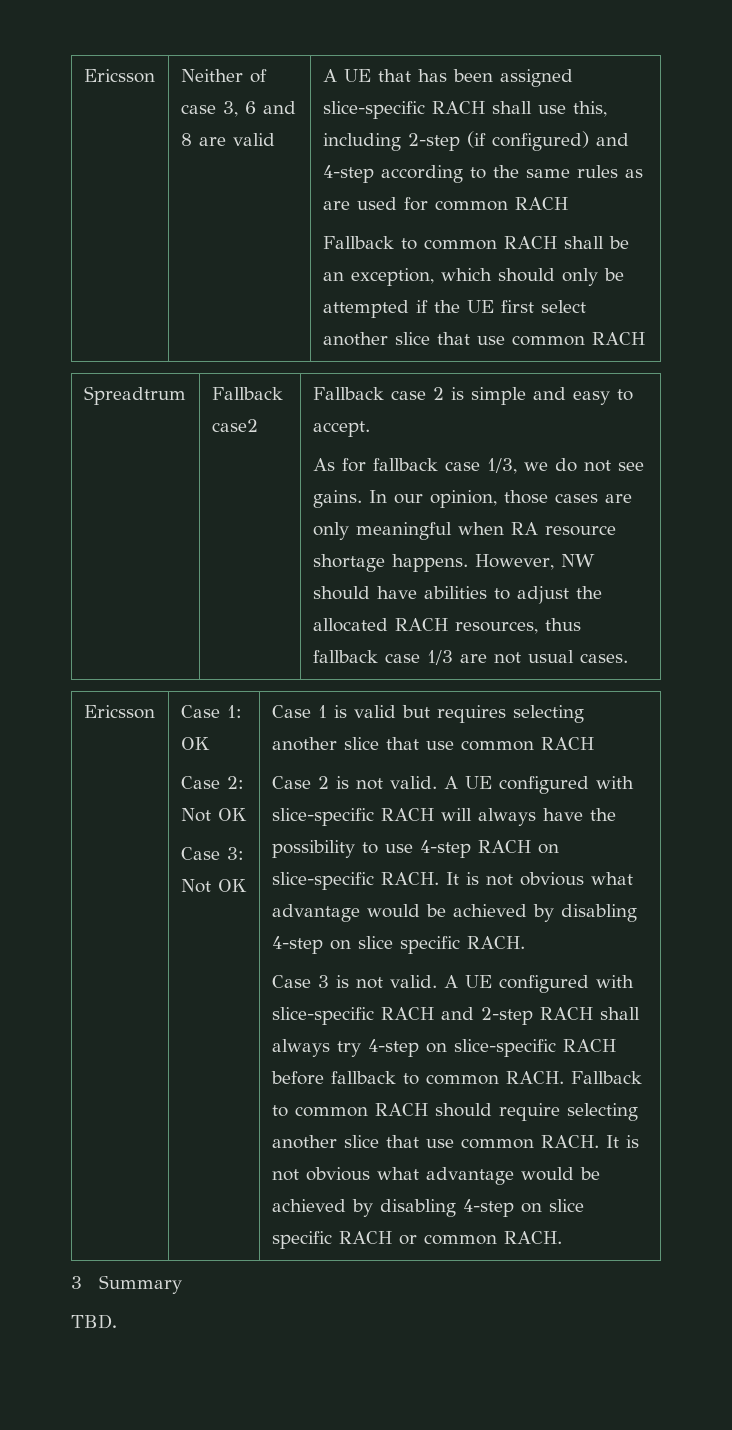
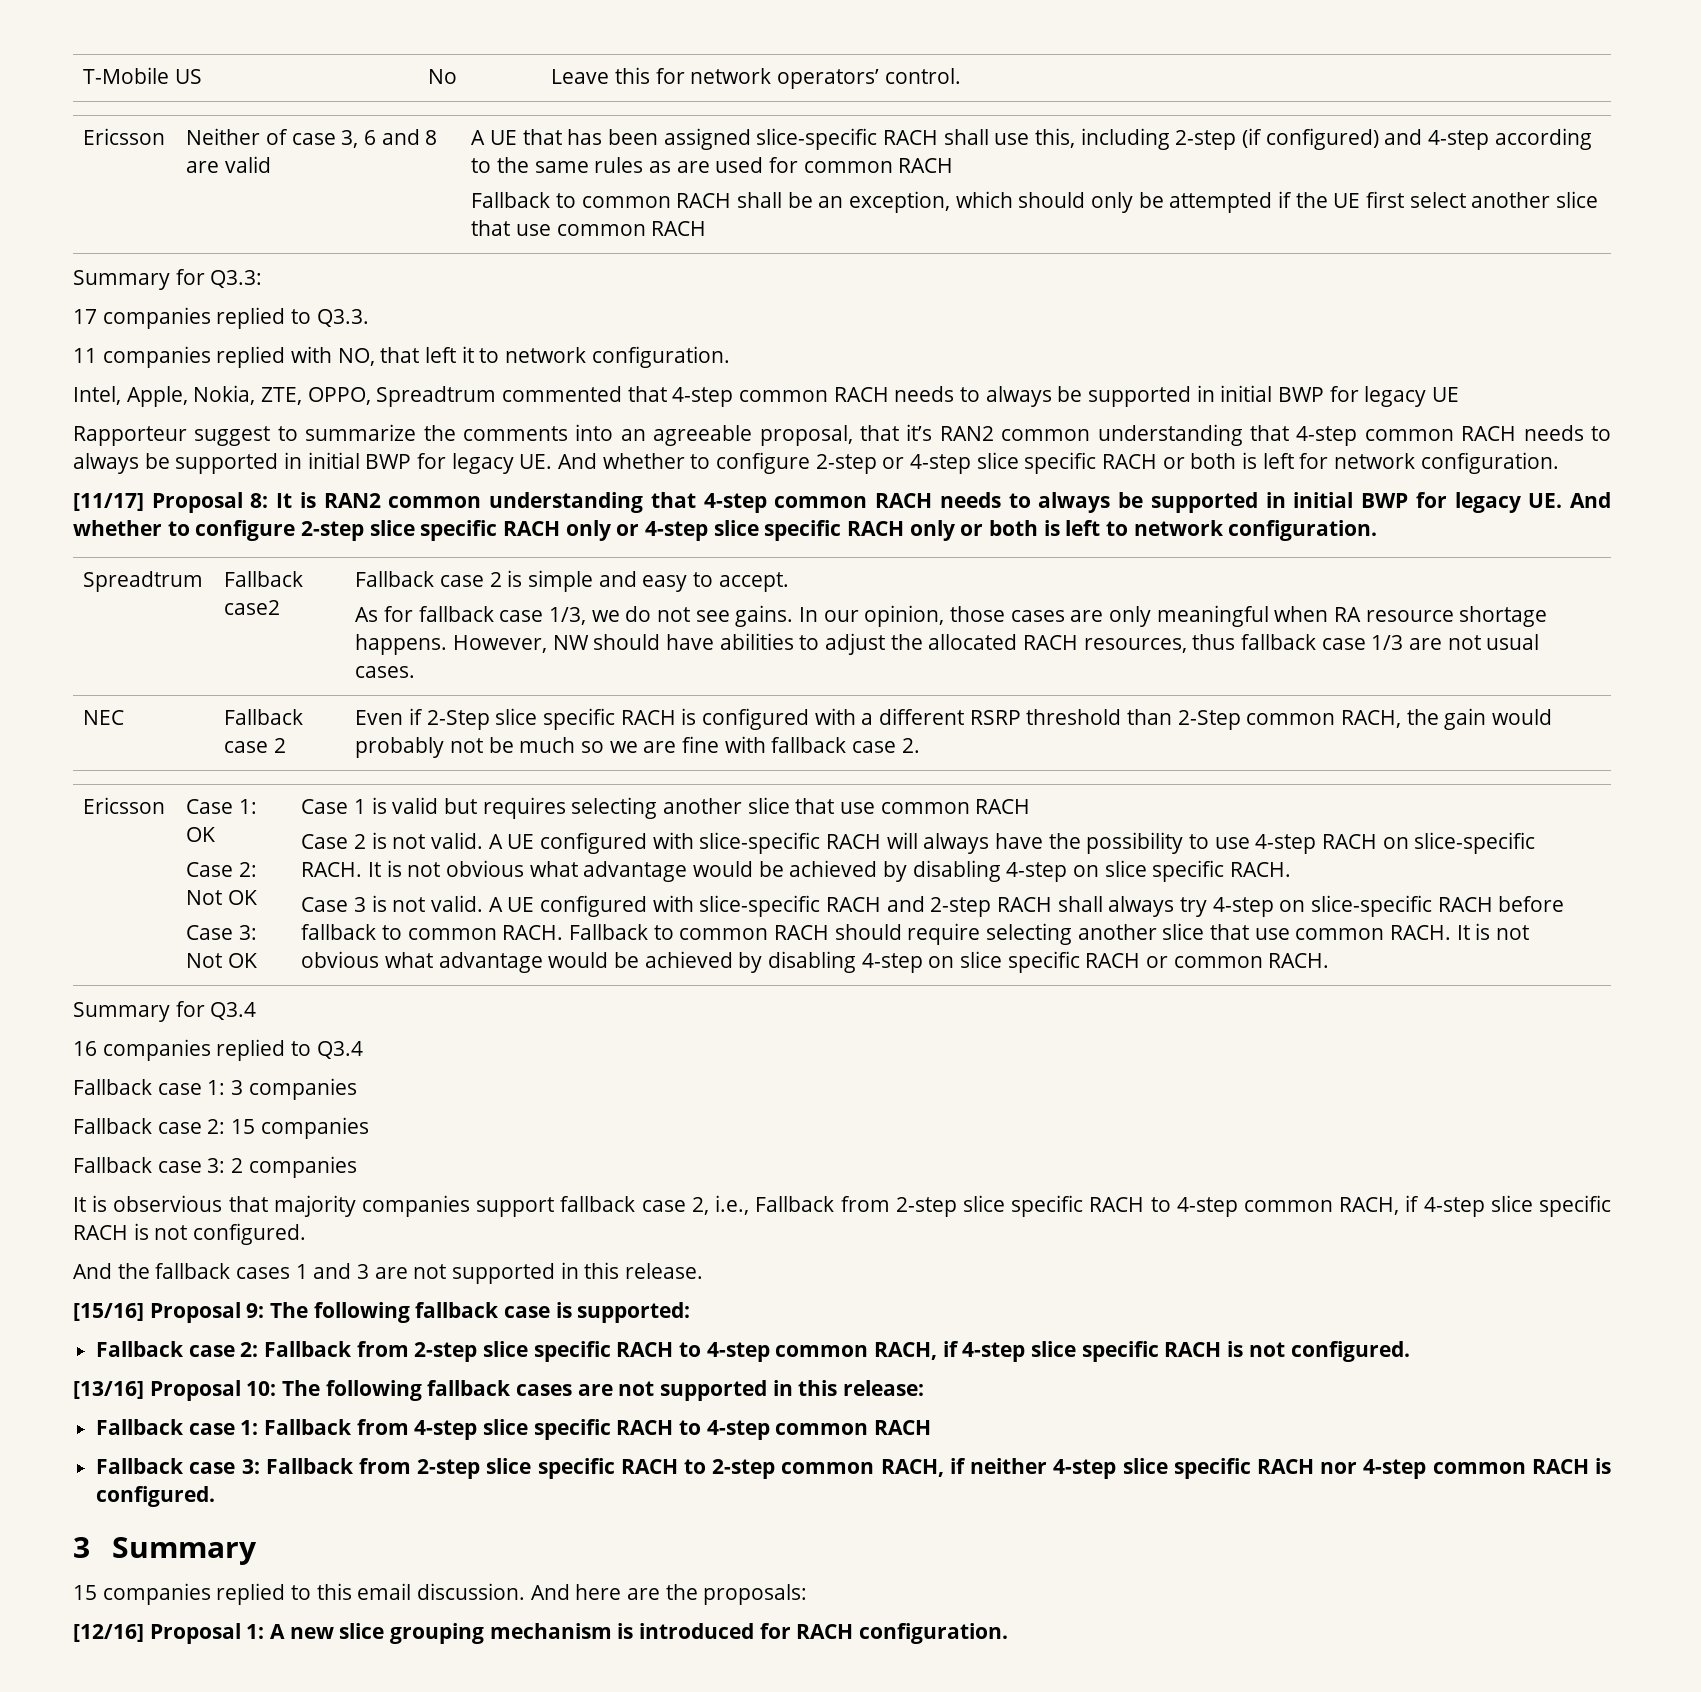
(83, 76) none -> [83,67,202,84] [428,69,458,84] [551,67,961,89] T-Mobile US | No | Leave this for network operators’ control. //
(645, 338) none -> [73,269,263,290] [73,307,369,329] [73,346,730,368] [73,385,1460,407] [73,424,1612,446] [73,452,1559,474] [73,492,1611,513] [73,520,1378,541] // Summary for Q3.3: // 17 companies replied to Q3.3. // 11 companies replied with NO, that left it to network configuration. // Intel, Apple, Nokia, ZTE, OPPO, Spreadtrum commented that 4-step common RACH needs to always be supported in initial BWP for legacy UE // Rapporteur suggest to summarize the comments into an agreeable proposal, that it’s RAN2 common understanding that 4-step common RACH needs to always be supported in initial BWP for legacy UE. And whether to configure 2-step or 4-step slice specific RACH or both is left for network configuration. // [11/17] Proposal 8: It is RAN2 common understanding that 4-step common RACH needs to always be supported in initial BWP for legacy UE. And whether to configure 2-step slice specific RACH only or 4-step slice specific RACH only or both is left to network configuration.
(628, 658) none -> [83,710,125,725] [224,709,304,725] [224,738,287,753] [355,708,1553,730] [355,736,920,758] // NEC | Fallback case 2 | Even if 2-Step slice specific RACH is configured with a different RSRP threshold than 2-Step common RACH, the gain would probably not be much so we are fine with fallback case 2.
[71,1275,182,1294] [71,1314,117,1329] 3 Summary // TBD. -> [73,1001,257,1022] [73,1039,363,1061] [73,1078,357,1100] [73,1117,369,1139] [73,1156,357,1178] [73,1195,1611,1217] [73,1223,307,1245] [73,1262,704,1284] [73,1302,691,1323] [96,1341,1410,1362] [73,1380,925,1401] [96,1419,932,1440] [96,1458,1612,1479] [96,1486,216,1507] [73,1537,258,1565] [73,1583,808,1605] [73,1623,1009,1644] Summary for Q3.4 // 16 companies replied to Q3.4 // Fallback case 1: 3 companies // Fallback case 2: 15 companies // Fallback case 3: 2 companies // It is observious that majority companies support fallback case 2, i.e., Fallback from 2-step slice specific RACH to 4-step common RACH, if 4-step slice specific RACH is not configured. // And the fallback cases 1 and 3 are not supported in this release. // [15/16] Proposal 9: The following fallback case is supported: // Fallback case 2: Fallback from 2-step slice specific RACH to 4-step common RACH, if 4-step slice specific RACH is not configured. // [13/16] Proposal 10: The following fallback cases are not supported in this release: // Fallback case 1: Fallback from 4-step slice specific RACH to 4-step common RACH // Fallback case 3: Fallback from 2-step slice specific RACH to 2-step common RACH, if neither 4-step slice specific RACH nor 4-step common RACH is configured. // 3 Summary // 15 companies replied to this email discussion. And here are the proposals: // [12/16] Proposal 1: A new slice grouping mechanism is introduced for RACH configuration.

